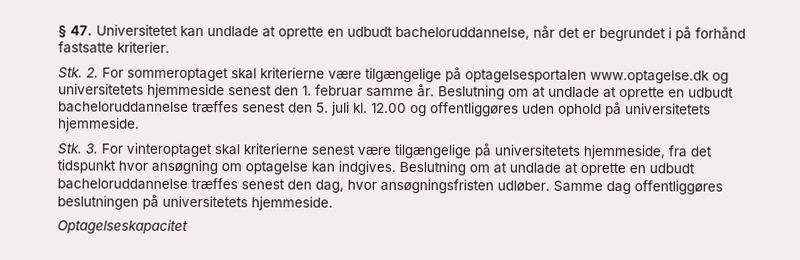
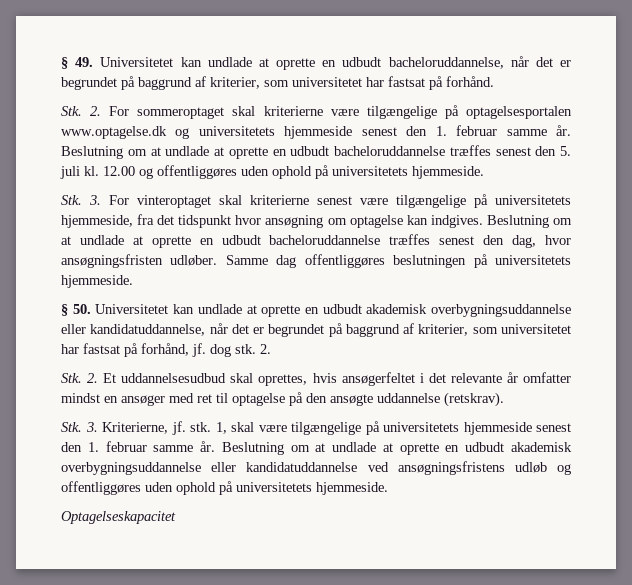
[58,25,93,38] § 47. -> [61,57,94,69] § 49.
[668,26,746,42] [58,41,170,54] i på forhånd fastsatte kriterier. -> [121,76,494,90] på baggrund af kriterier, som universitetet har fastsat på forhånd.
(333, 203) none -> [61,304,571,317] [61,323,571,337] [61,343,271,357] [61,372,571,386] [61,392,504,407] [61,421,571,435] [61,441,572,455] [61,461,571,475] [61,481,388,495] // § 50. Universitetet kan undlade at oprette en udbudt akademisk overbygningsuddannelse eller kandidatuddannelse, når det er begrundet på baggrund af kriterier, som universitetet har fastsat på forhånd, jf. dog stk. 2. // Stk. 2. Et uddannelsesudbud skal oprettes, hvis ansøgerfeltet i det relevante år omfatter mindst en ansøger med ret til optagelse på den ansøgte uddannelse (retskrav). // Stk. 3. Kriterierne, jf. stk. 1, skal være tilgængelige på universitetets hjemmeside senest den 1. februar samme år. Beslutning om at undlade at oprette en udbudt akademisk overbygningsuddannelse eller kandidatuddannelse ved ansøgningsfristens udløb og offentliggøres uden ophold på universitetets hjemmeside.

